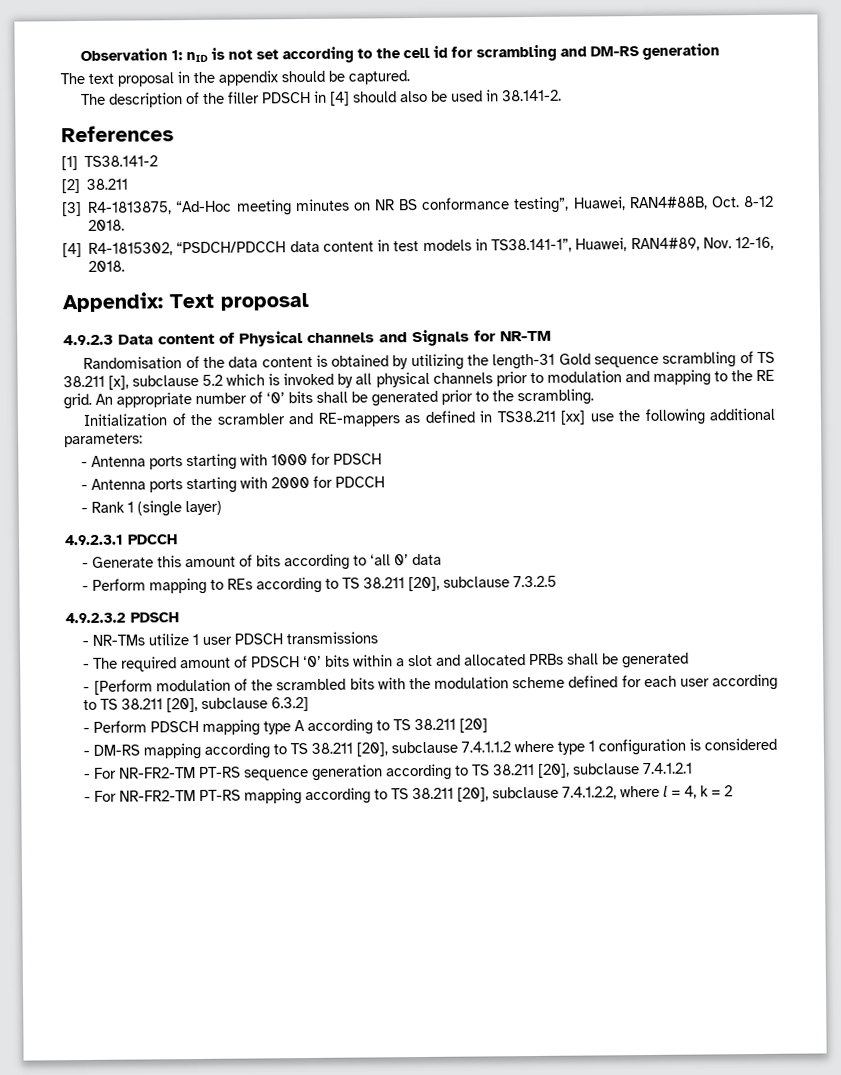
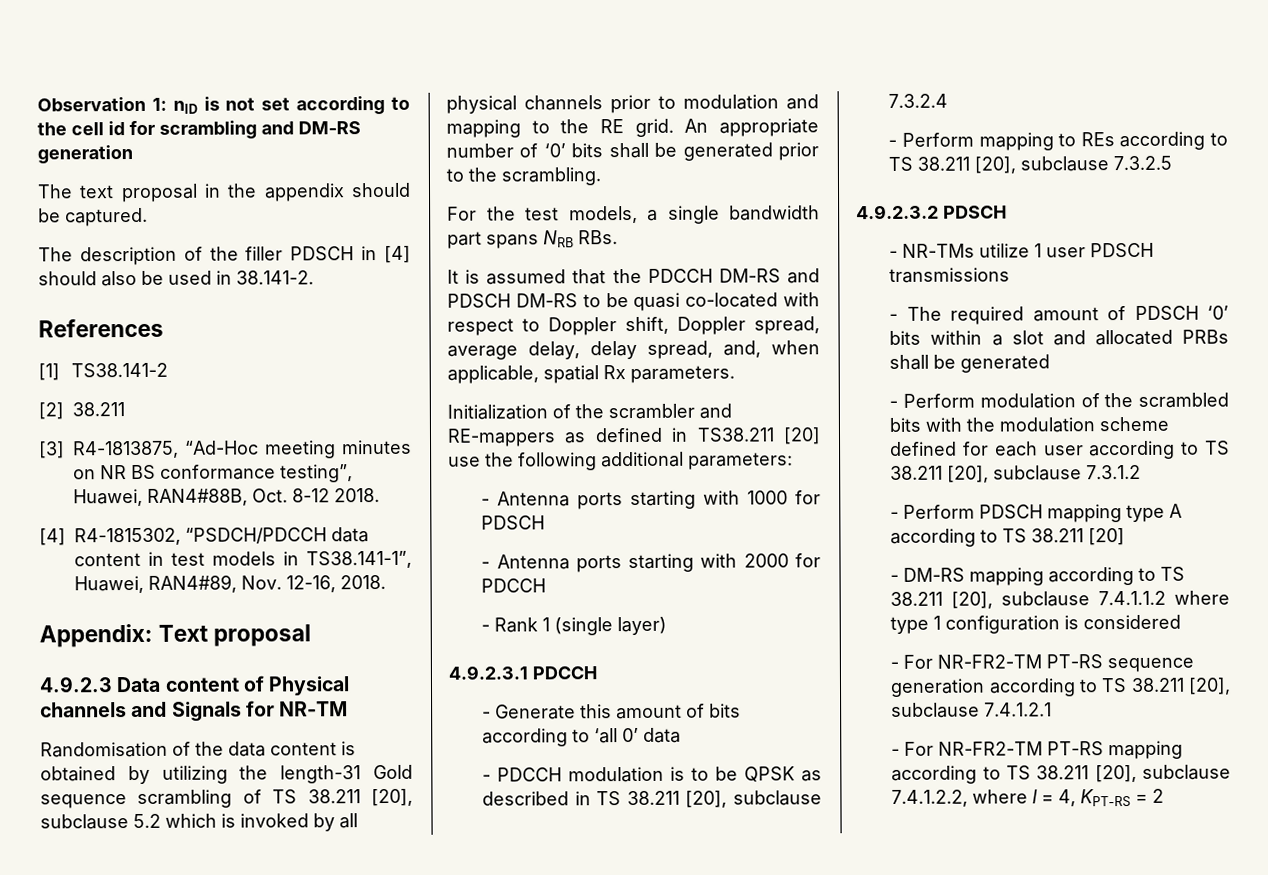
[108,375,130,390] [x], -> [371,788,413,807] [20],
(594, 397) none -> [447,205,820,224] [447,230,618,249] [447,268,820,285] [447,292,820,312] [447,316,820,336] [447,340,820,360] [447,365,735,384] // For the test models, a single bandwidth part spans NRB RBs. // It is assumed that the PDCCH DM-RS and PDSCH DM-RS to be quasi co-located with respect to Doppler shift, Doppler spread, average delay, delay spread, and, when applicable, spatial Rx parameters.
[560,410,587,425] [xx] -> [783,427,821,445] [20]
(443, 559) none -> [482,766,822,783] [482,790,822,808] [888,93,949,108] // - PDCCH modulation is to be QPSK as described in TS 38.211 [20], subclause 7.3.2.4
[93,679,153,695] [Perform -> [903,393,976,408] Perform
[271,696,310,712] 6.3.2] -> [1086,464,1142,480] 7.3.1.2
[700,785,710,797] k -> [1080,789,1132,808] KPT-RS

